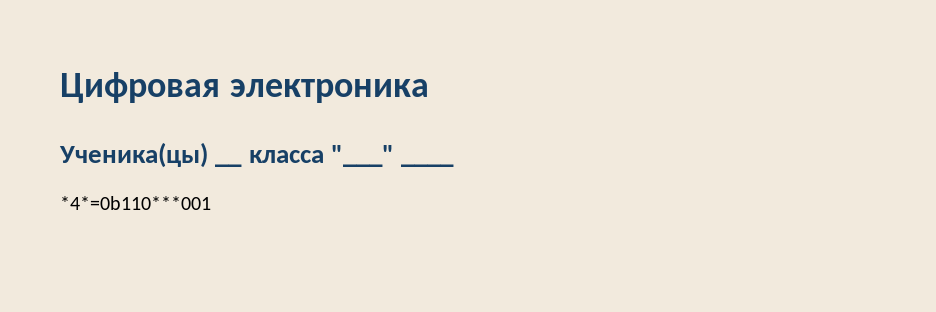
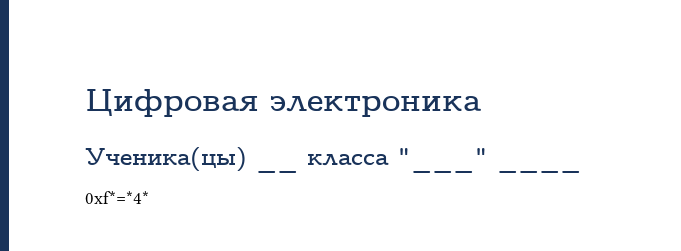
[60,196,211,210] *4*=0b110***001 -> [85,191,149,204] 0xf*=*4*

